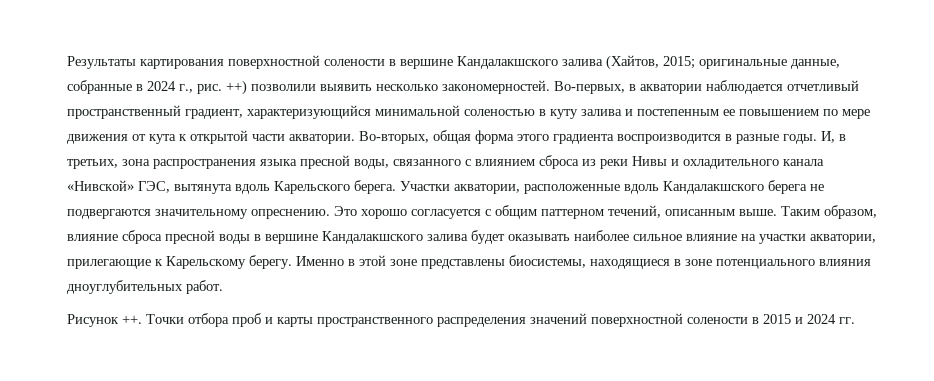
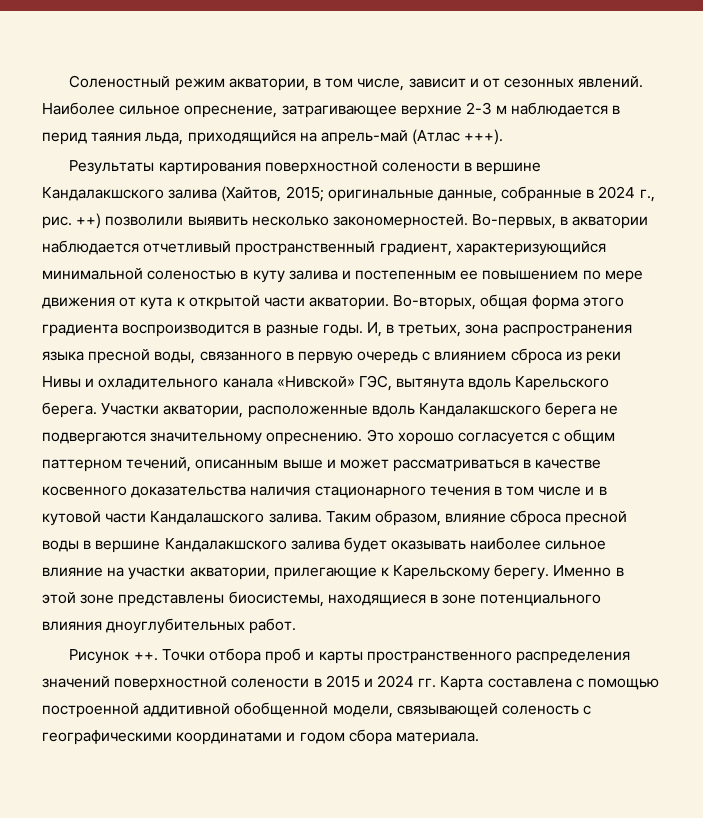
(67, 62) none -> [69,75,644,91] [42,102,621,118] [42,129,504,145] Соленостный режим акватории, в том числе, зависит и от сезонных явлений. Наиболее сильное опреснение, затрагивающее верхние 2-3 м наблюдается в перид таяния льда, приходящийся на апрель-май (Атлас +++). //
(461, 162) none -> [285,351,419,364] в первую очередь
[739,209,777,216] выше. -> [282,459,602,472] [42,486,607,499] [42,511,322,526] выше и может рассматриваться в качестве косвенного доказательства наличия стационарного течения в том числе и в кутовой части Кандалашского залива.
(855, 320) none -> [440,676,660,691] [42,702,592,718] [42,729,479,745] Карта составлена с помощью построенной аддитивной обобщенной модели, связывающей соленость с географическими координатами и годом сбора материала.

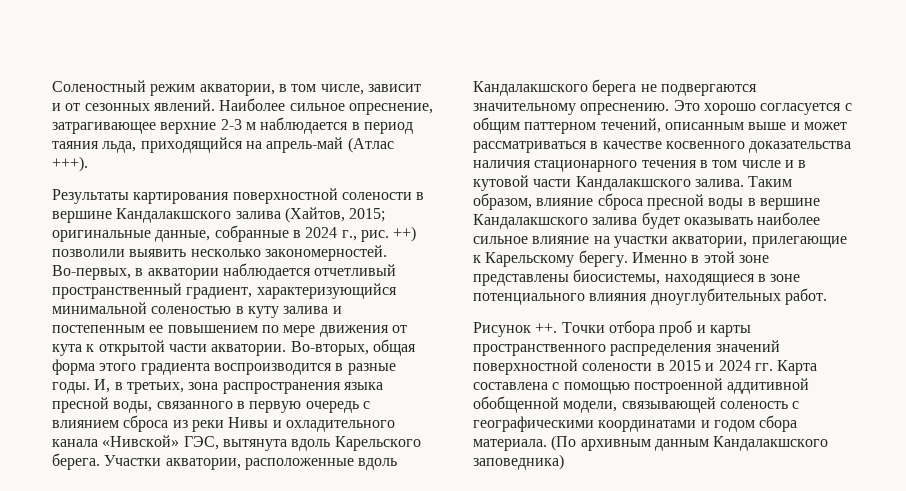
[42,132,87,145] перид -> [363,122,413,134] период
[150,511,265,525] Кандалашского -> [575,176,691,191] Кандалакшского
(479, 738) none -> [551,435,829,451] [473,454,564,470] (По архивным данным Кандалакшского заповедника)

